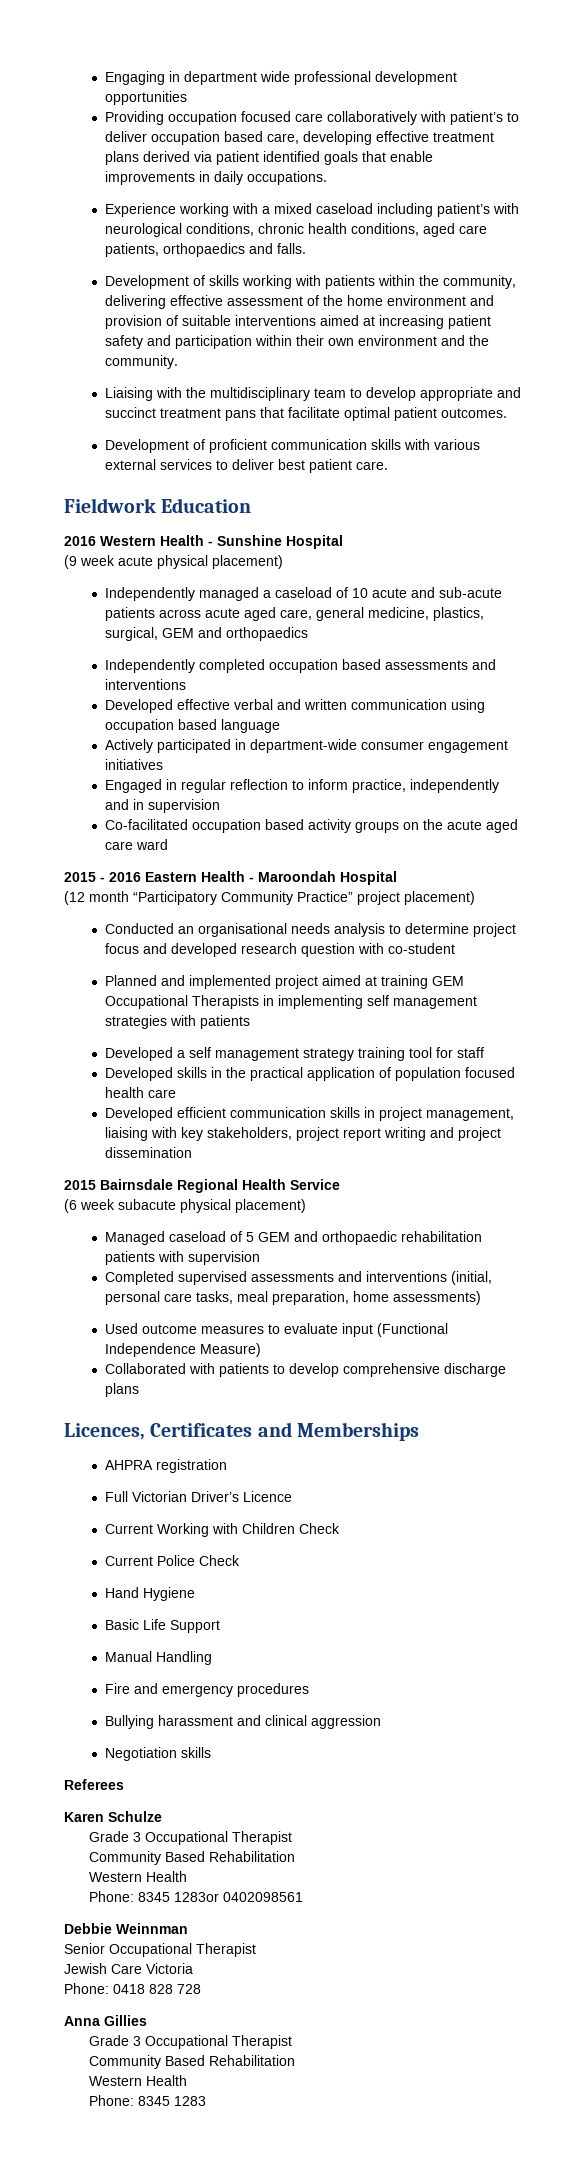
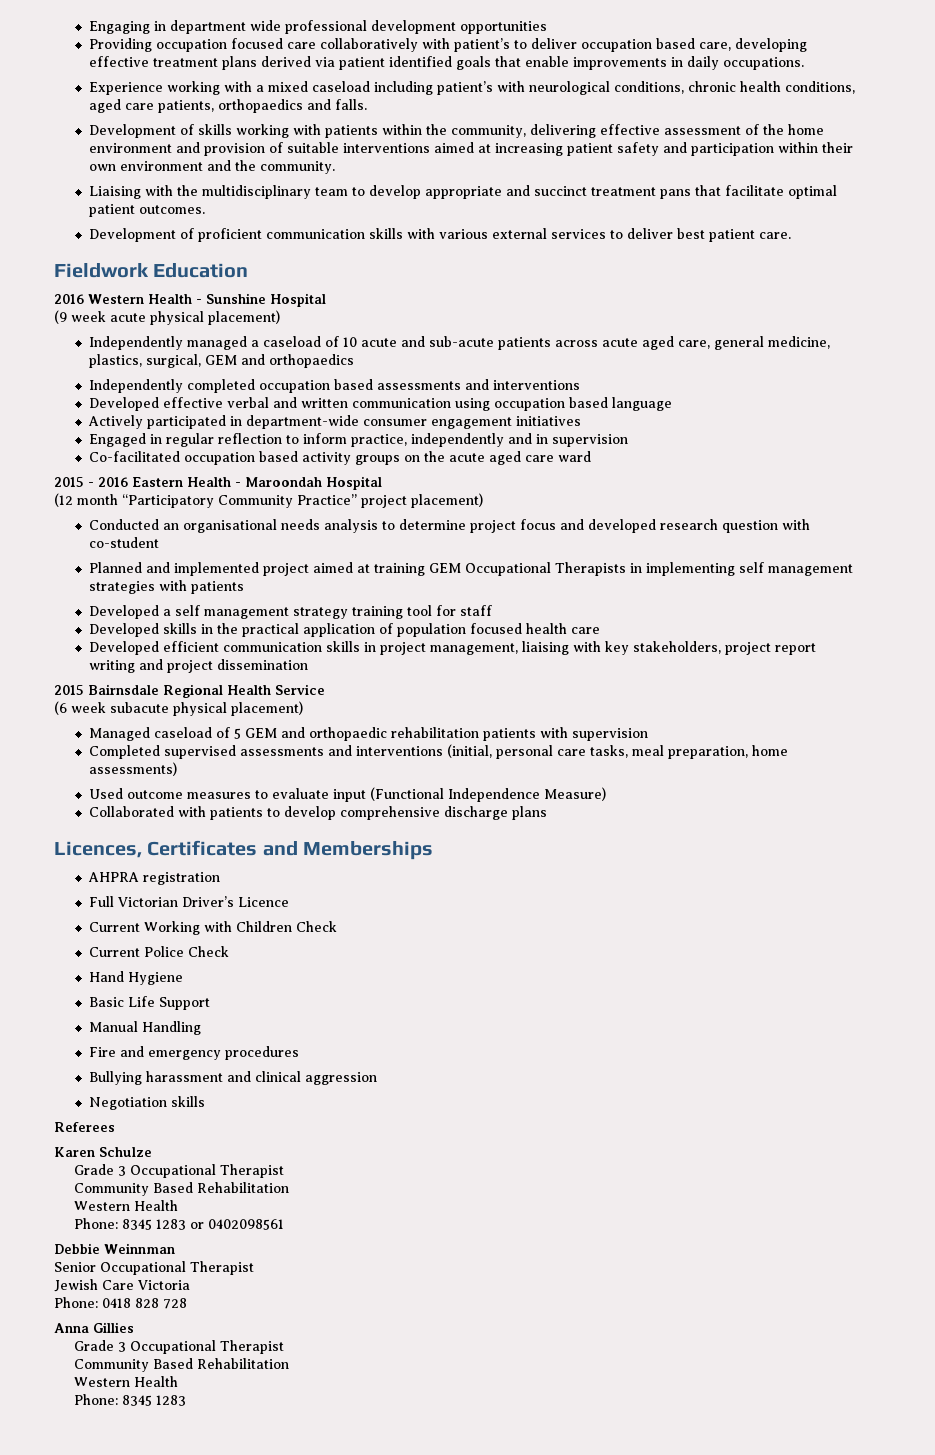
[174,1892,220,1902] 1283or -> [155,1219,204,1230] 1283 or

